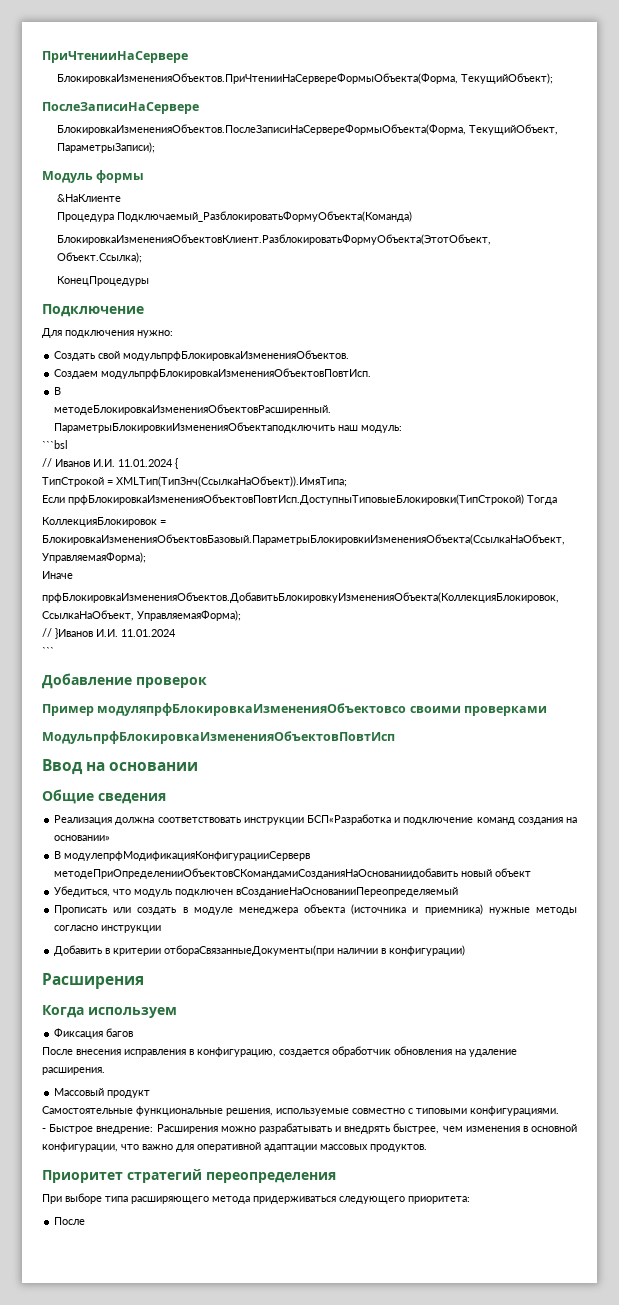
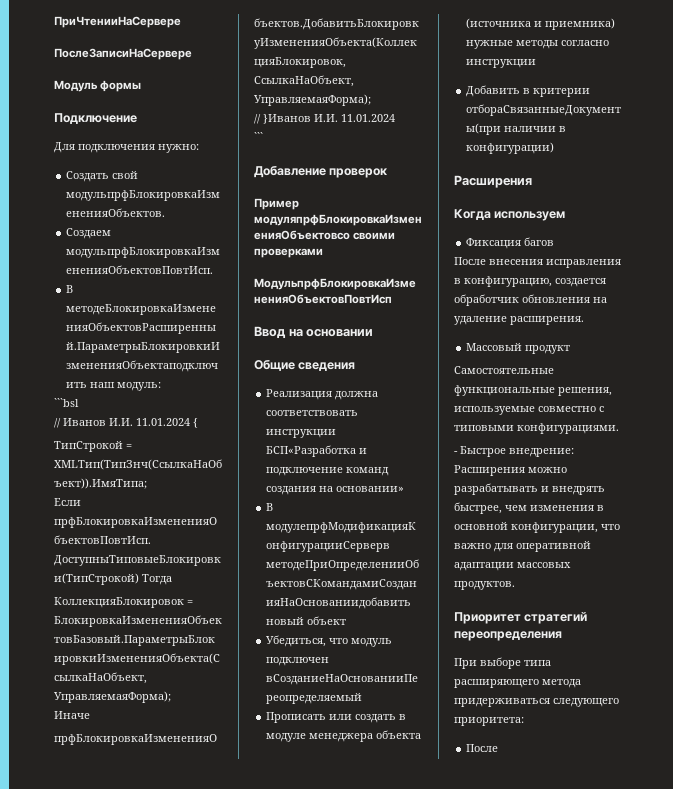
[57,73,554,84] // БлокировкаИзмененияОбъектов.ПриЧтенииНаСервереФормыОбъекта(Форма, ТекущийОбъект); -> (181, 22) none
[57,124,559,135] [57,142,156,153] // БлокировкаИзмененияОбъектов.ПослеЗаписиНаСервереФормыОбъекта(Форма, ТекущийОбъект, ПараметрыЗаписи); -> (192, 54) none
[57,194,122,202] [57,211,413,222] [57,234,492,245] [57,252,143,263] [57,276,150,286] // &НаКлиенте // Процедура Подключаемый_РазблокироватьФормуОбъекта(Команда) // БлокировкаИзмененияОбъектовКлиент.РазблокироватьФормуОбъекта(ЭтотОбъект, Объект.Ссылка); // КонецПроцедуры -> (142, 86) none

